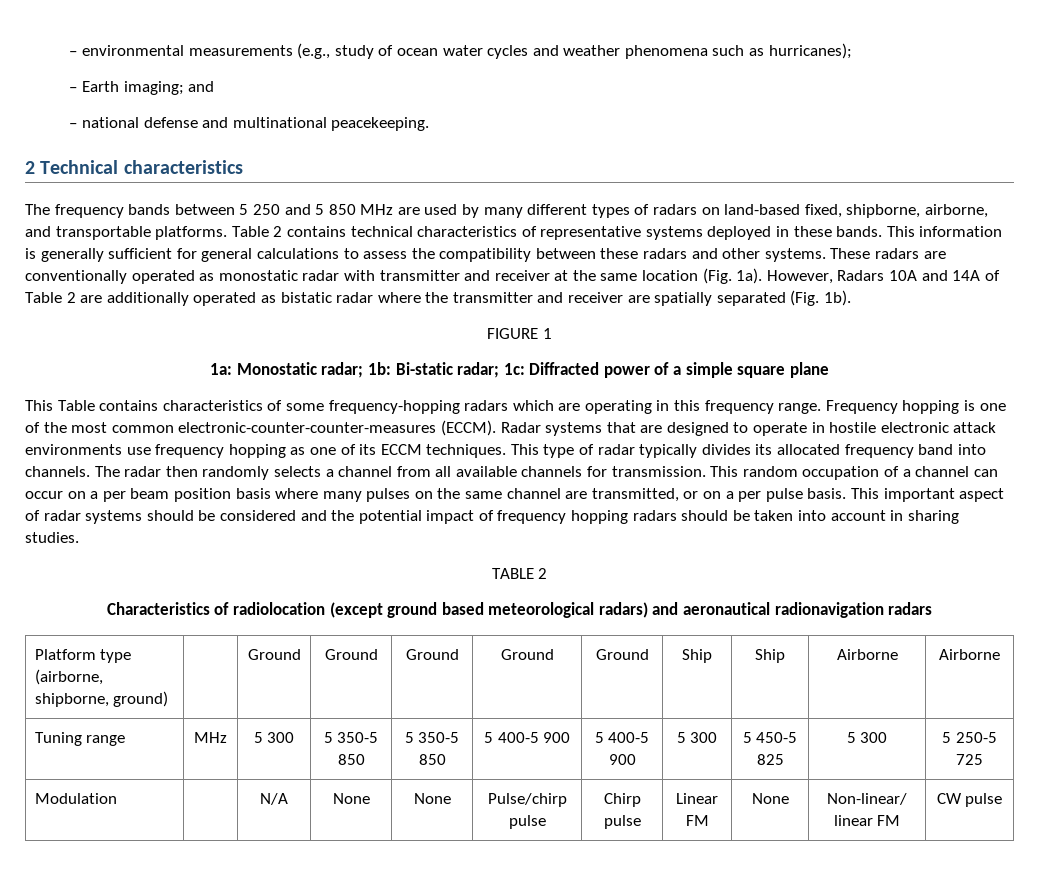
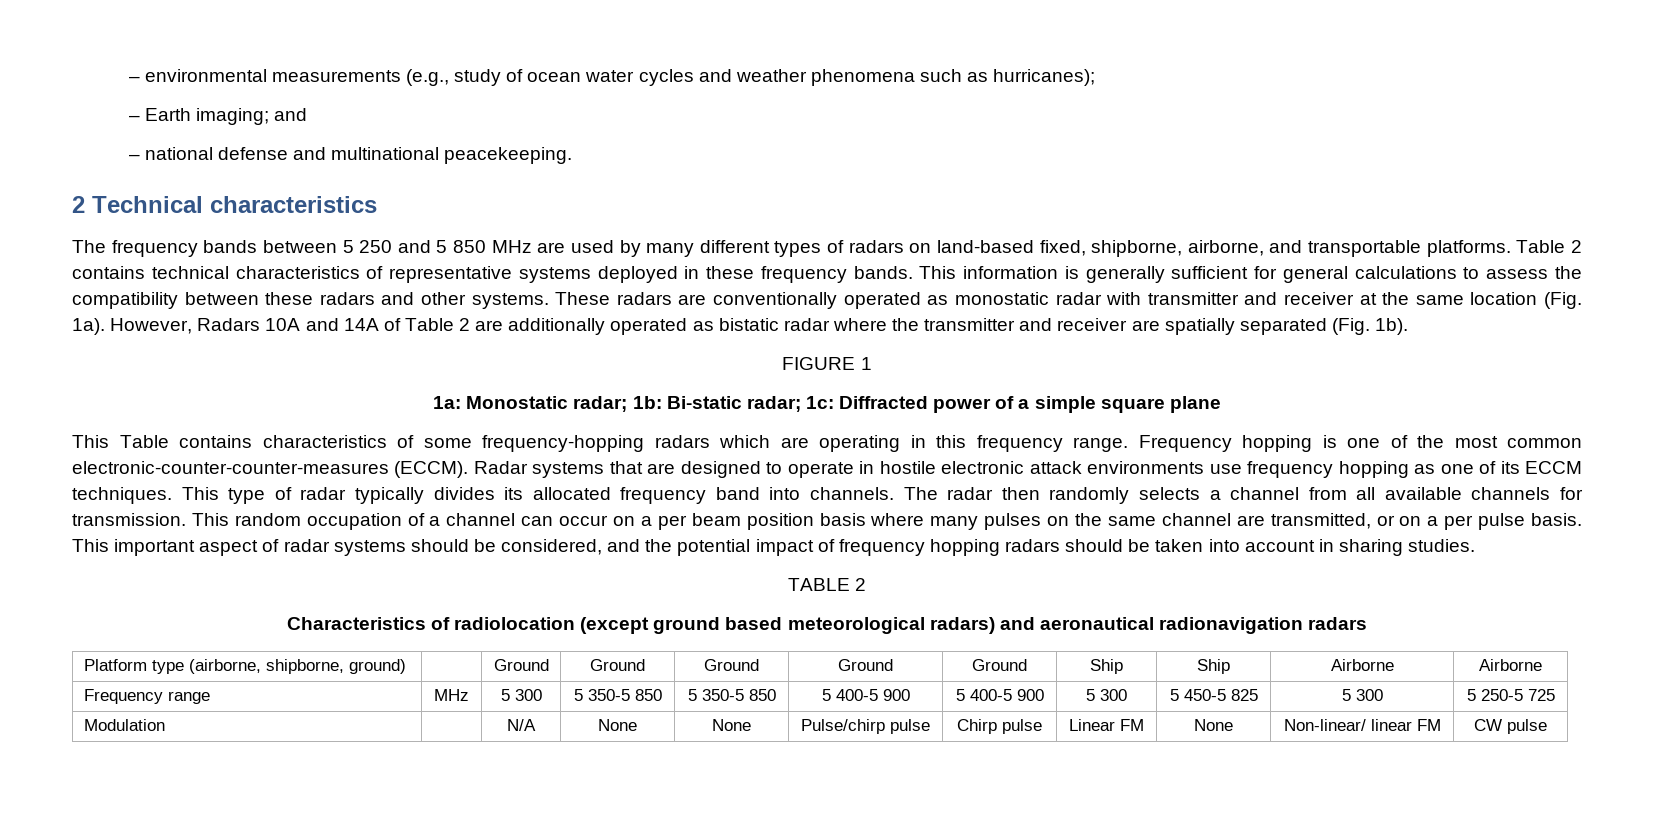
(832, 231) none -> [760,266,847,283] frequency
[219,510,296,521] considered -> [501,539,603,555] considered,
[34,732,82,746] Tuning -> [83,689,163,704] Frequency

